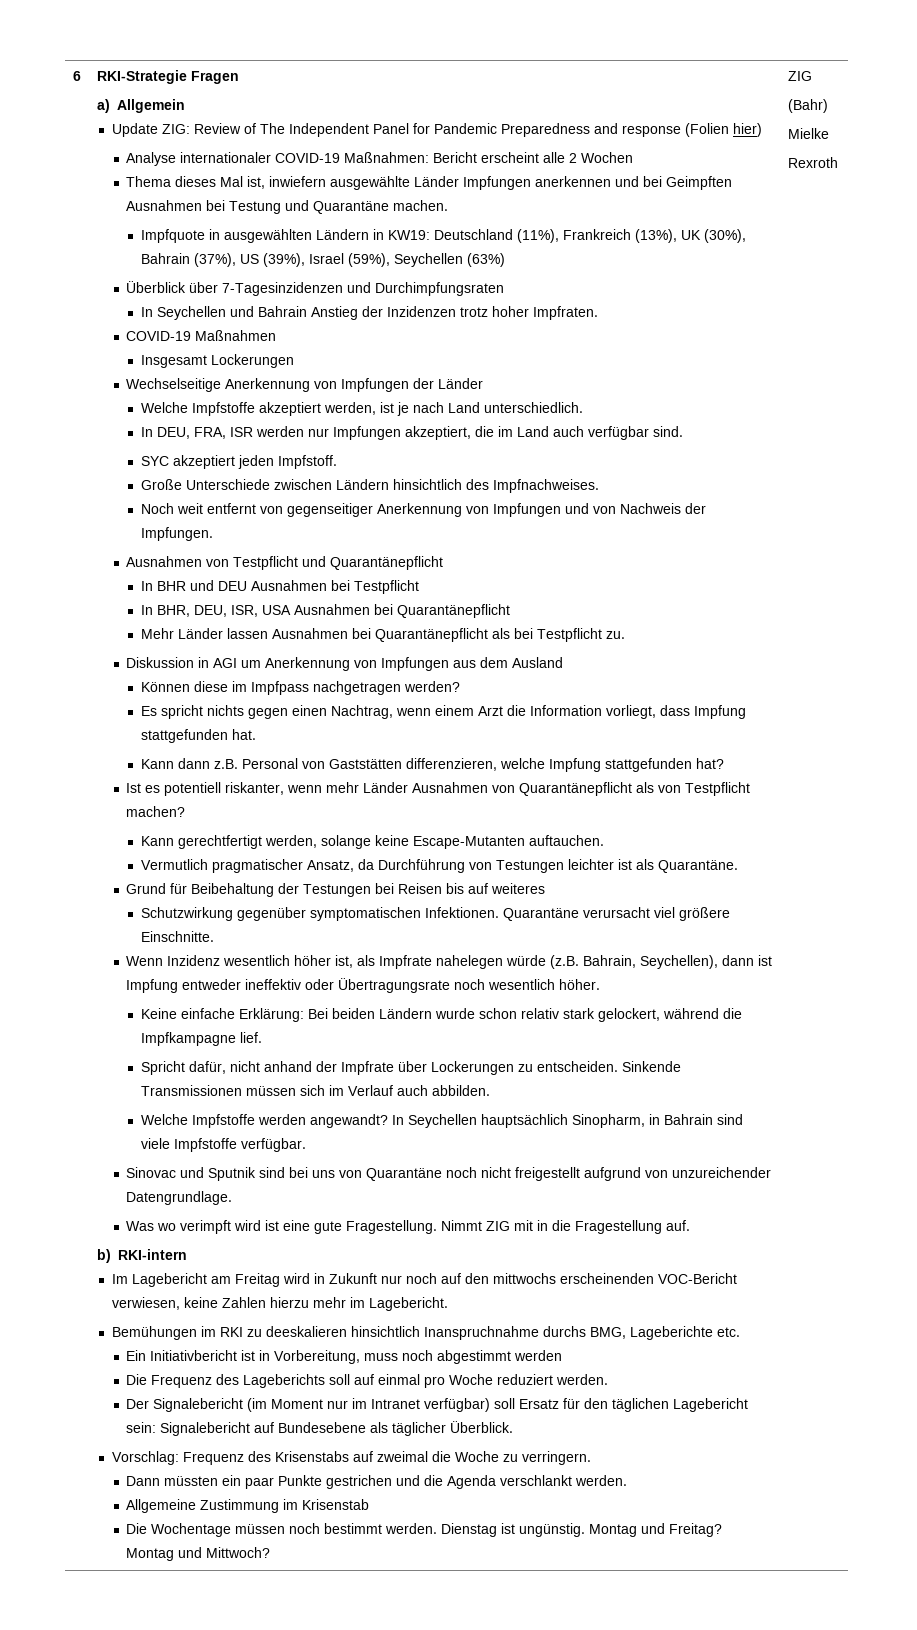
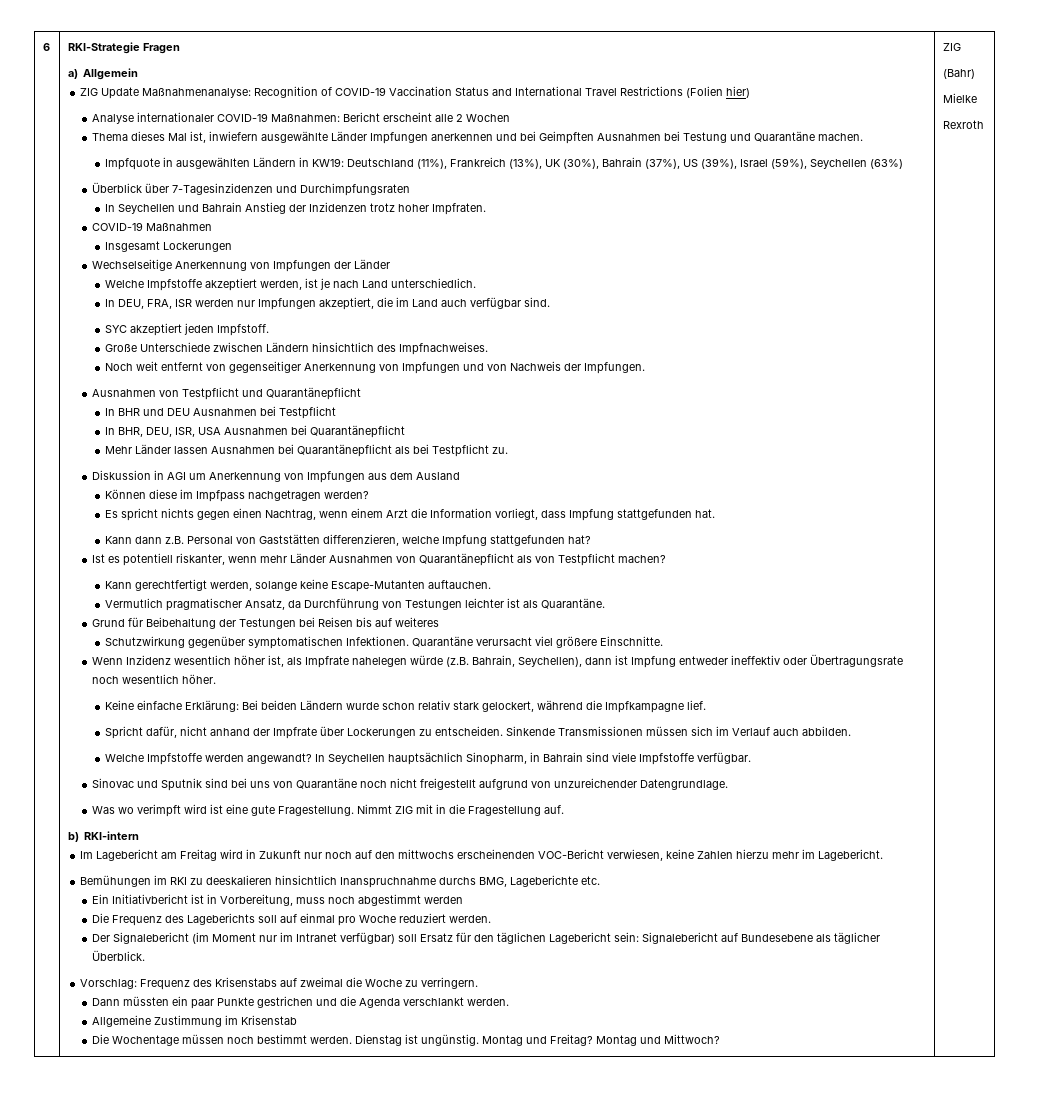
[111,123,681,137] Update ZIG: Review of The Independent Panel for Pandemic Preparedness and response -> [79,86,683,99] ZIG Update Maßnahmenanalyse: Recognition of COVID-19 Vaccination Status and International Travel Restrictions

